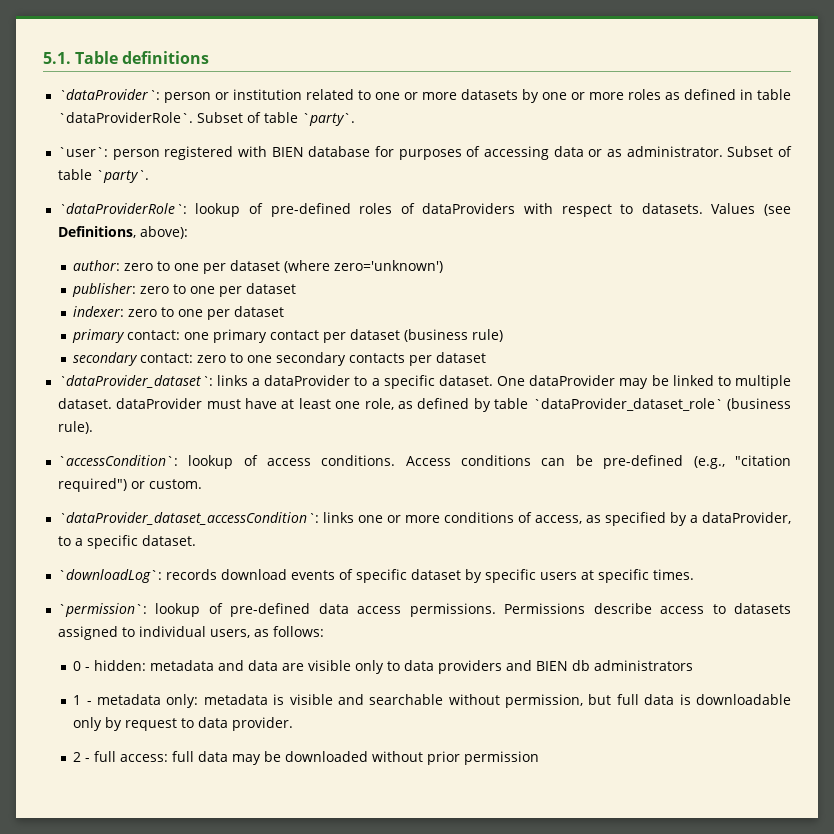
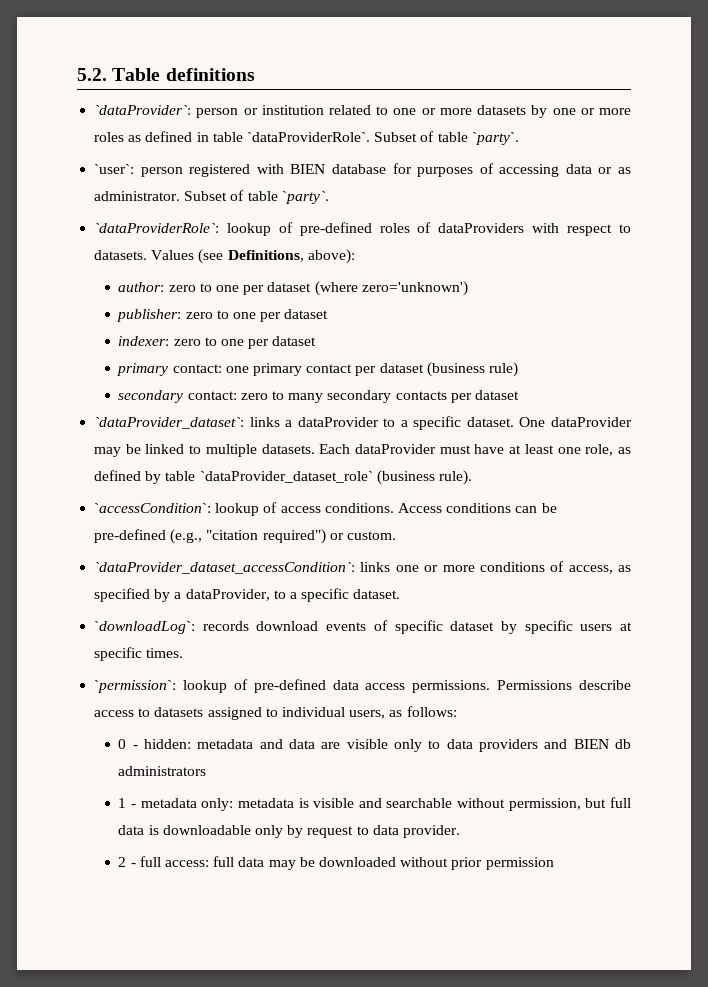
[43,52,71,64] 5.1. -> [77,68,107,81] 5.2.
[247,355,273,363] one -> [288,393,324,403] many
[57,398,112,409] dataset. -> [261,444,351,454] datasets. Each

